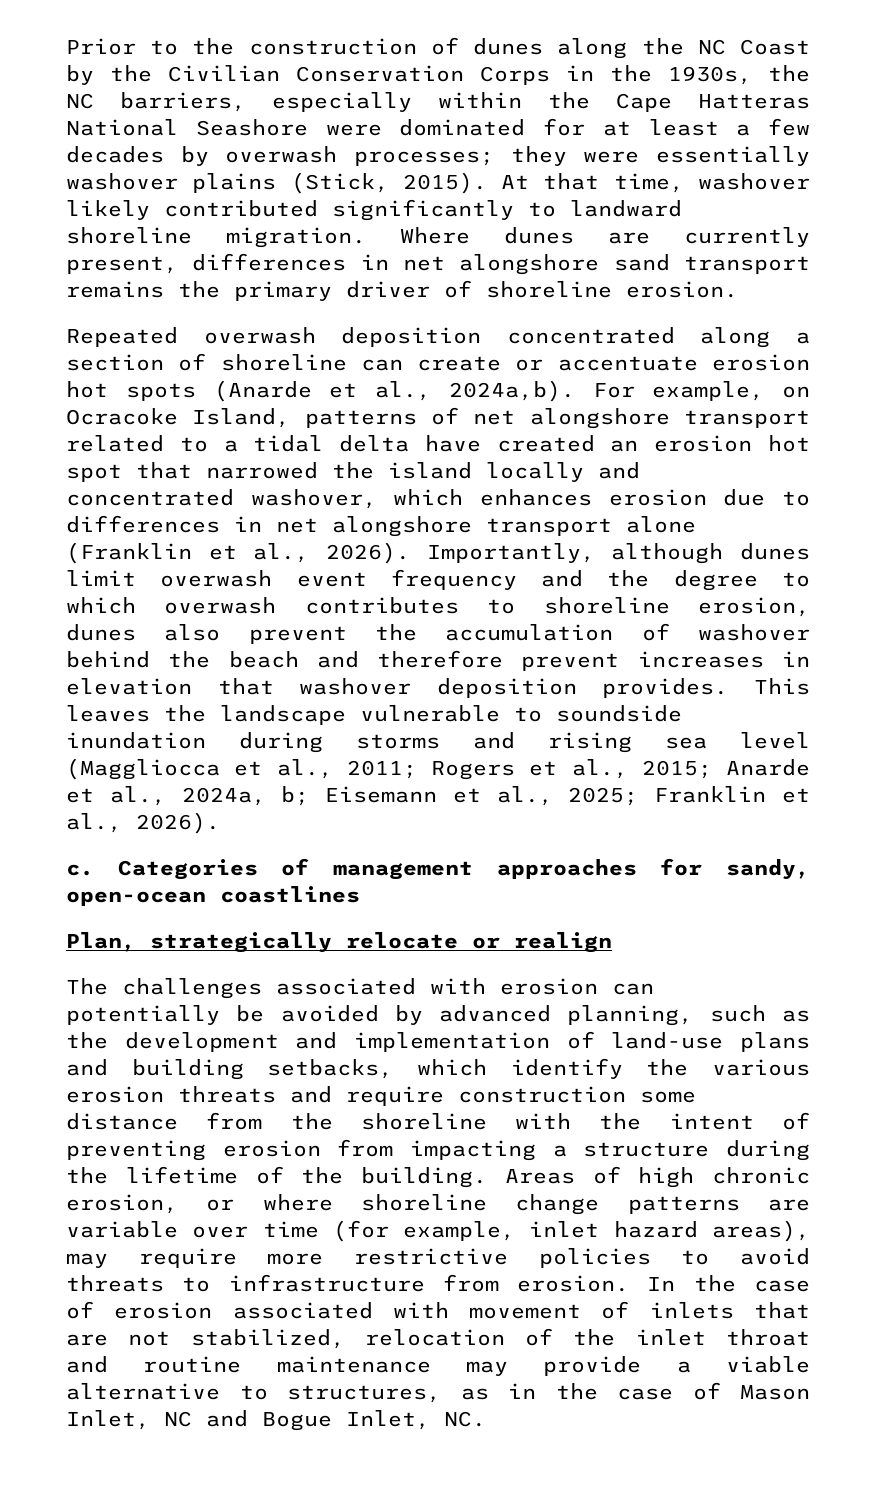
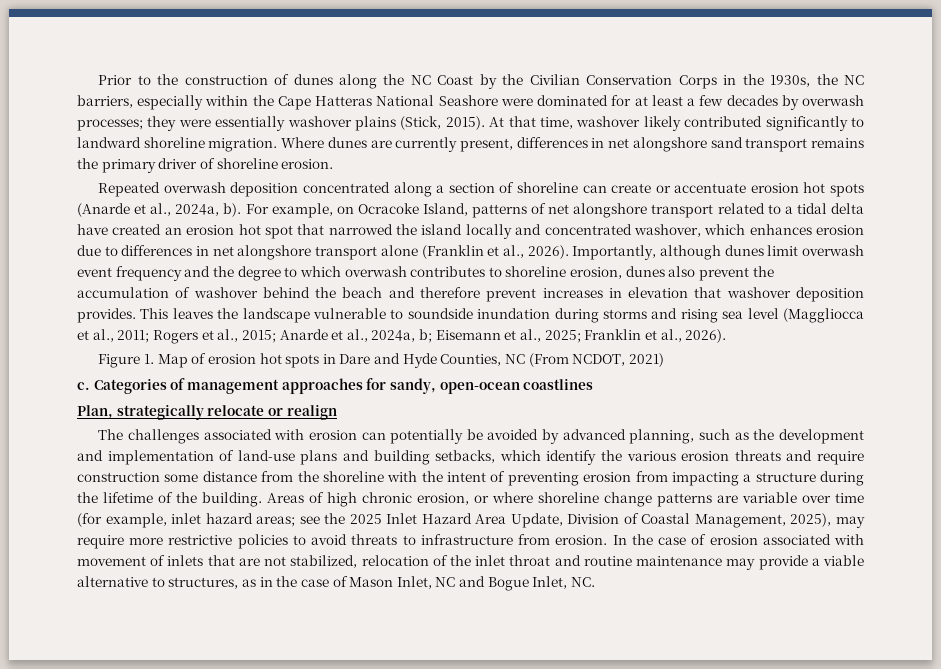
[448,380,575,402] 2024a,b). -> [175,203,242,217] 2024a, b).
(220, 823) none -> [98,353,664,368] // Figure 1. Map of erosion hot spots in Dare and Hyde Counties, NC (From NCDOT, 2021)
[712,1220,810,1242] areas), -> [256,513,832,528] areas; see the 2025 Inlet Hazard Area Update, Division of Coastal Management, 2025),

